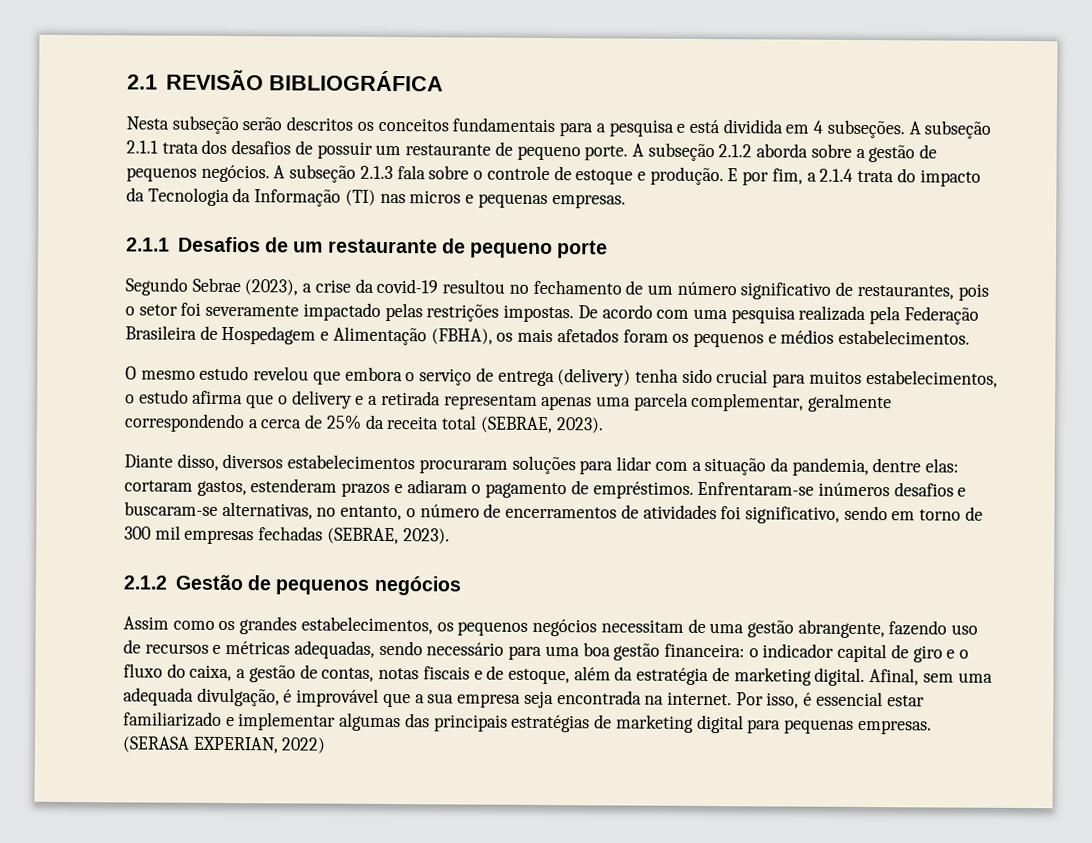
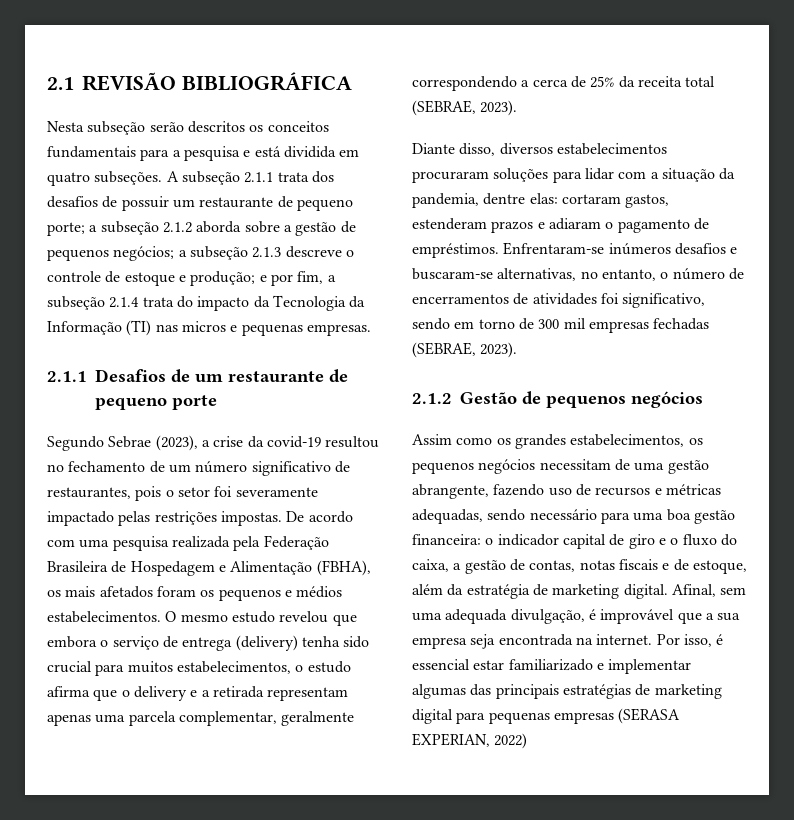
[813,120,824,134] 4 -> [47,172,90,186] quatro
[584,143,644,161] porte. A -> [47,222,98,236] porte; a
[200,164,470,183] negócios. A subseção 2.1.3 fala sobre -> [113,246,342,261] negócios; a subseção 2.1.3 descreve
[649,166,739,186] produção. E -> [190,271,267,286] produção; e
(817, 177) none -> [47,296,105,310] subseção
(971, 337) // -> (161, 617) none
[857,719,932,735] empresas. -> [553,712,614,724] empresas

